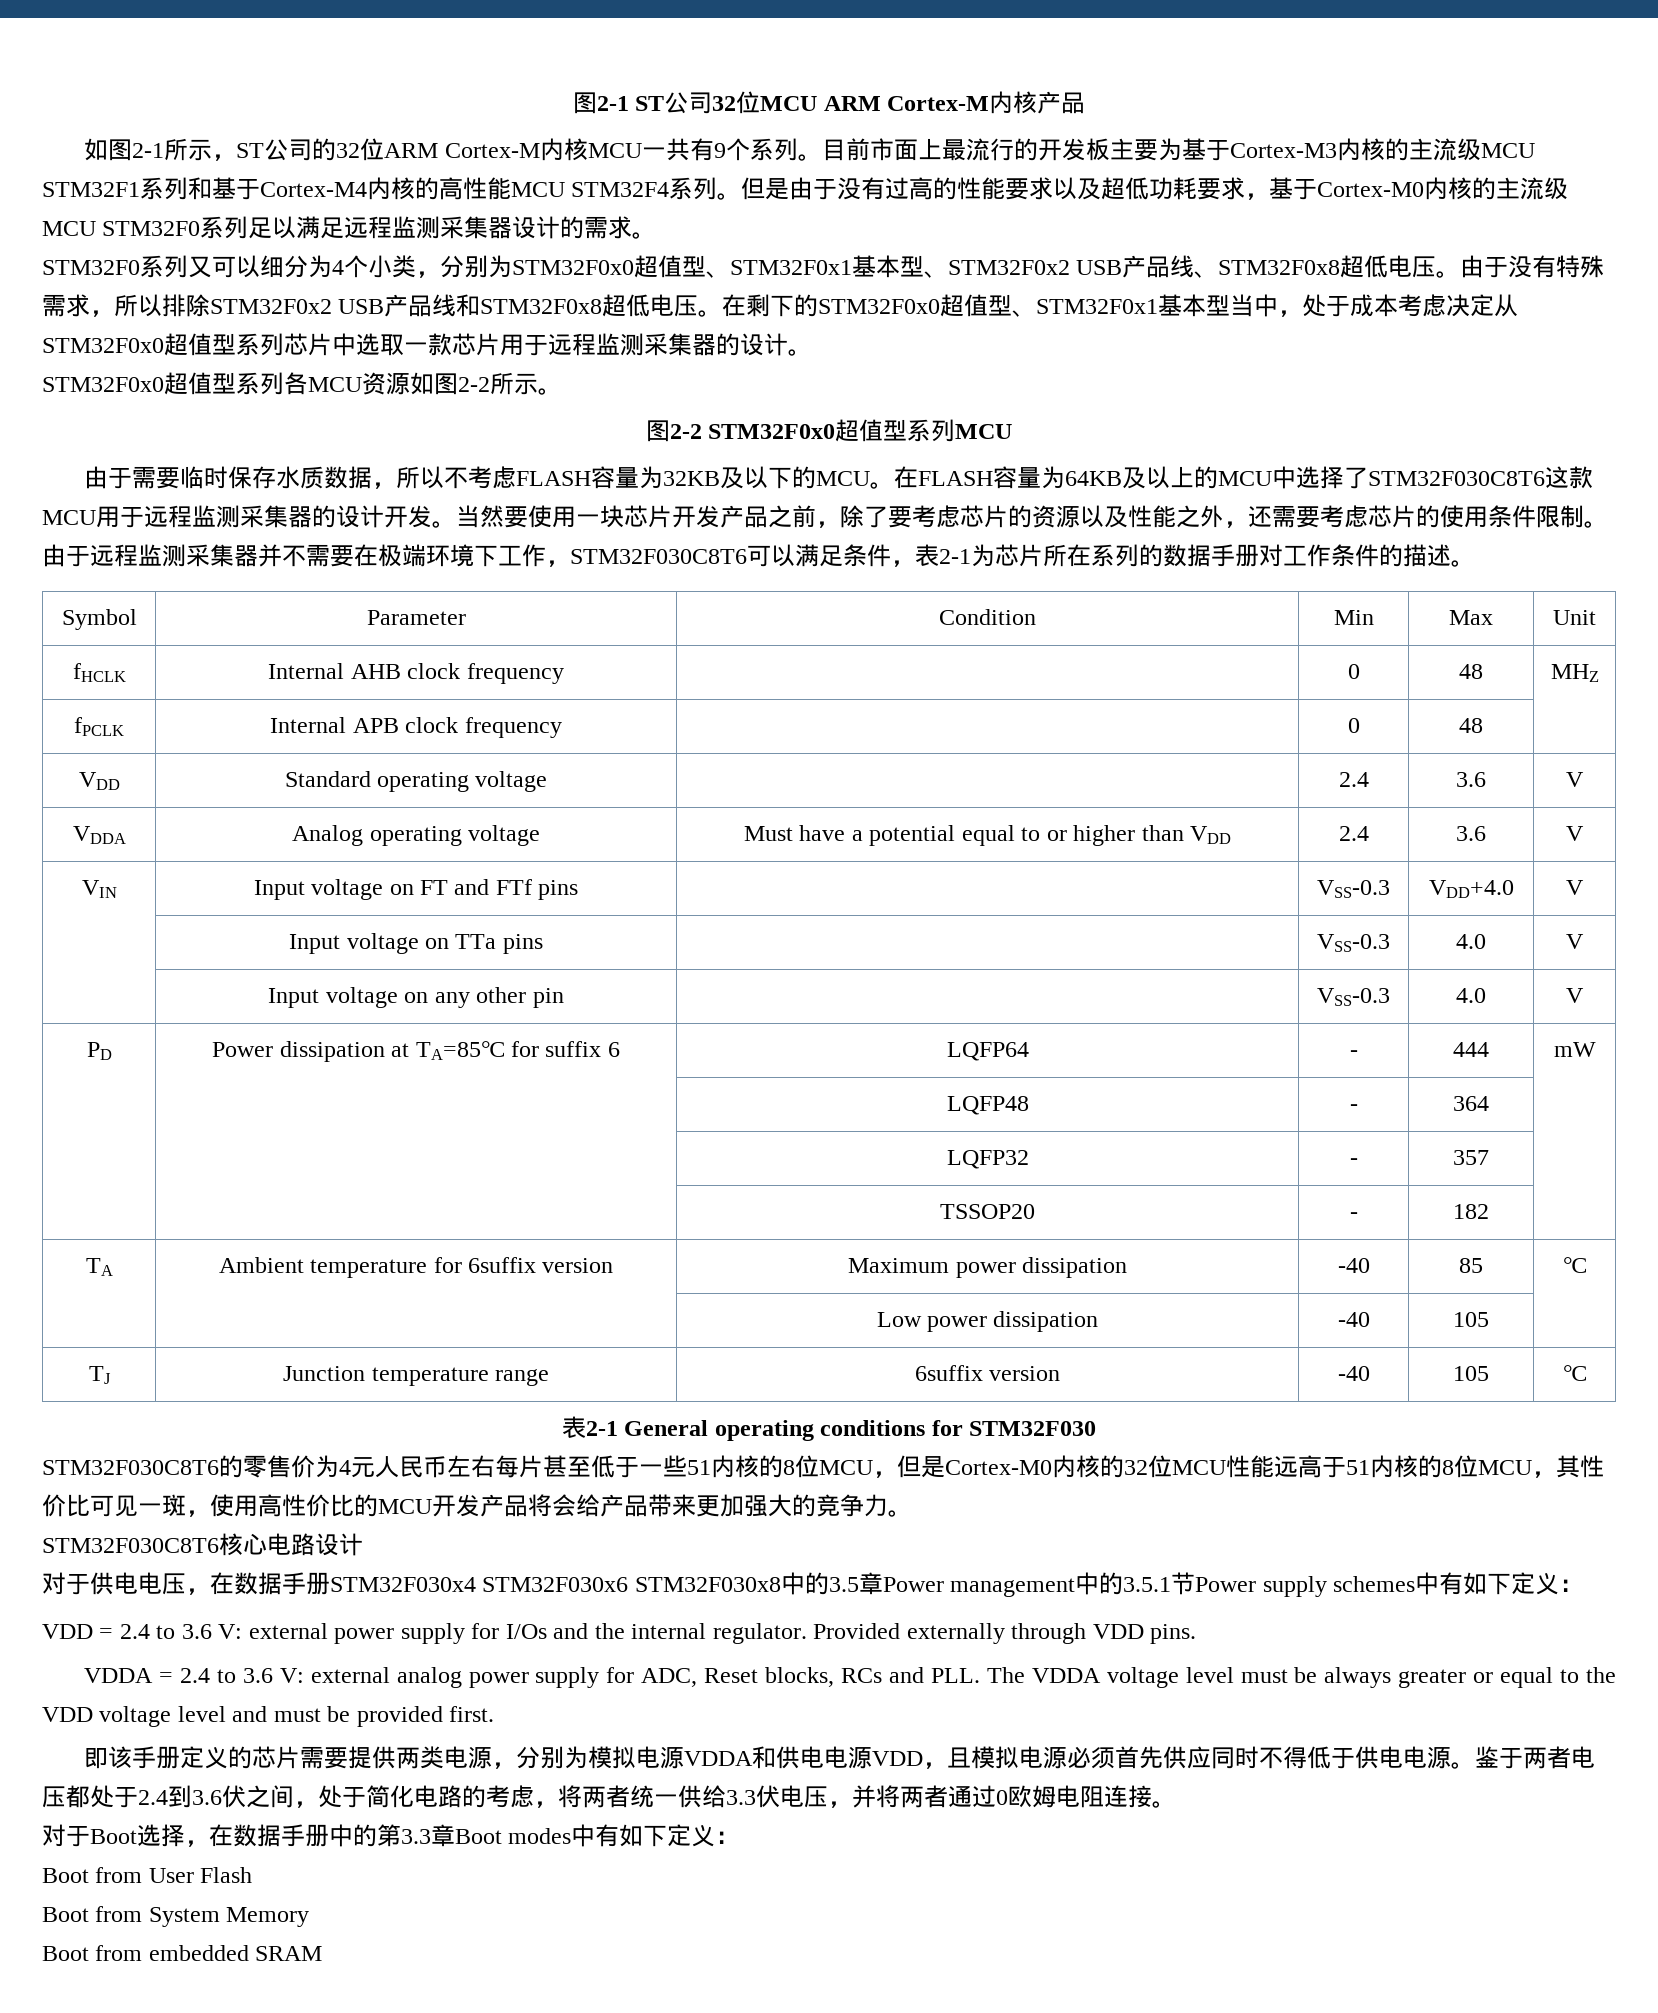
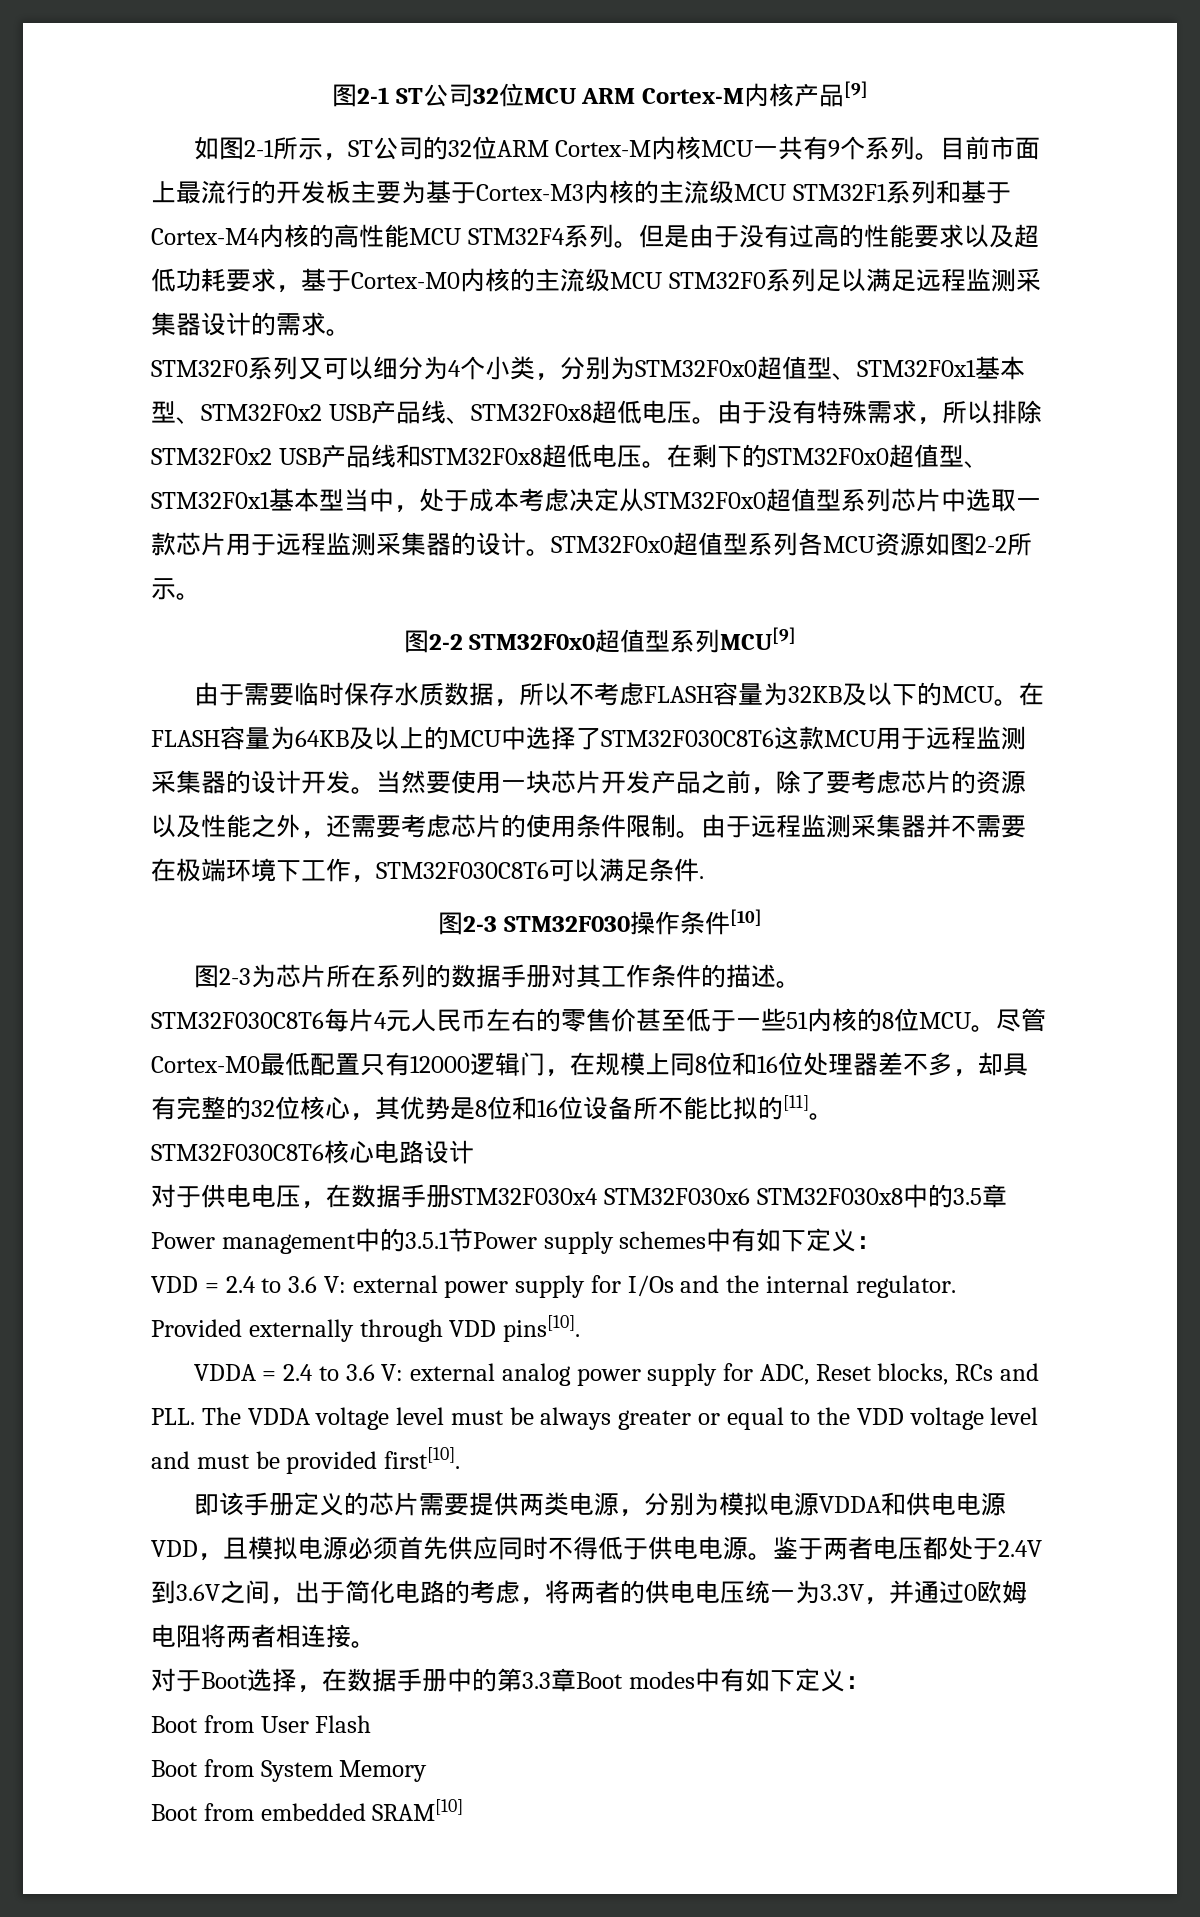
(1086, 103) none -> [844,81,869,98] [9]
(812, 352) // -> (551, 552) none
[955,424,1013,439] MCU -> [720,627,797,650] MCU[9]
[891,544,971,567] ，表2-1 -> [699,876,704,879] [438,909,762,935] [193,965,251,988] . // 图2-3 STM32F030操作条件[10] // 图2-3
(1283, 555) none -> [575,964,601,988] 其
[61,609,137,630] [366,610,466,625] [939,609,1036,625] [1333,610,1374,625] [1449,610,1493,625] [1553,610,1596,625] [72,663,126,682] [268,663,564,684] [1347,664,1360,679] [1459,664,1483,679] [1550,664,1599,682] [74,717,124,736] [270,717,562,738] [1347,718,1360,733] [1459,718,1483,733] [78,772,120,790] [284,771,548,792] [1338,772,1369,787] [1456,772,1486,787] [1566,772,1584,787] [72,826,126,844] [292,825,540,846] [743,825,1232,846] [1338,826,1369,841] [1456,826,1486,841] [1566,826,1584,841] [81,880,117,898] [253,879,579,900] [1317,880,1390,898] [1428,880,1514,898] [1566,880,1584,895] [289,933,543,954] [1317,934,1390,952] [1456,934,1486,949] [1566,934,1584,949] [268,987,564,1008] [1317,988,1390,1006] [1456,988,1486,1003] [1566,988,1584,1003] [86,1042,112,1060] [212,1041,620,1062] [946,1042,1029,1061] [1349,1050,1358,1057] [1453,1042,1489,1057] [1553,1042,1596,1057] [946,1096,1029,1115] [1349,1104,1358,1111] [1453,1096,1489,1111] [946,1150,1029,1169] [1349,1158,1358,1165] [1453,1150,1489,1165] [940,1204,1035,1219] [1349,1212,1358,1219] [1453,1204,1489,1219] [85,1258,113,1276] [218,1257,614,1278] [848,1257,1127,1278] [1337,1258,1370,1273] [1459,1258,1483,1273] [1562,1257,1587,1273] [876,1311,1099,1332] [1337,1312,1370,1327] [1453,1312,1489,1327] [88,1366,111,1384] [283,1366,549,1386] [914,1365,1061,1381] [1337,1366,1370,1381] [1453,1366,1489,1381] [1562,1365,1587,1381] [561,1416,1097,1441] [42,1455,339,1478] // Symbol | Parameter | Condition | Min | Max | Unit // fHCLK | Internal AHB clock frequency | | 0 | 48 | MHZ // fPCLK | Internal APB clock frequency | | 0 | 48 | // VDD | Standard operating voltage | | 2.4 | 3.6 | V // VDDA | Analog operating voltage | Must have a potential equal to or higher than VDD | 2.4 | 3.6 | V // VIN | Input voltage on FT and FTf pins | | VSS-0.3 | VDD+4.0 | V // | Input voltage on TTa pins | | VSS-0.3 | 4.0 | V // | Input voltage on any other pin | | VSS-0.3 | 4.0 | V // PD | Power dissipation at TA=85℃ for suffix 6 | LQFP64 | - | 444 | mW // | | LQFP48 | - | 364 | // | | LQFP32 | - | 357 | // | | TSSOP20 | - | 182 | // TA | Ambient temperature for 6suffix version | Maximum power dissipation | -40 | 85 | ℃ // | | Low power dissipation | -40 | 105 | // TJ | Junction temperature range | 6suffix version | -40 | 105 | ℃ // 表2-1 General operating conditions for STM32F030 // STM32F030C8T6的零售价为 -> [151,1008,374,1032] // STM32F030C8T6每片
[495,1455,543,1478] 每片 -> [536,1008,636,1032] 的零售价
[873,1455,1604,1478] [42,1494,888,1517] ，但是Cortex-M0内核的32位MCU性能远高于51内核的8位MCU，其性价比可见一斑，使用高性价比的MCU开发产品将会给产品带来更加强大的竞争力 -> [971,1008,1046,1032] [151,1052,1028,1077] [151,1095,809,1121] 。尽管Cortex-M0最低配置只有12000逻辑门，在规模上同8位和16位处理器差不多，却具有完整的32位核心，其优势是8位和16位设备所不能比拟的[11]
[1150,1624,1197,1644] pins. -> [503,1315,580,1342] pins[10].
[449,1706,495,1722] first. -> [384,1447,460,1469] first[10].
[138,1785,342,1808] 2.4到3.6伏之间，处 -> [998,1540,1042,1557] [151,1580,320,1605] 2.4V到3.6V之间，出
[630,1785,948,1808] 统一供给3.3伏电压，并将两者 -> [620,1580,914,1605] 的供电电压统一为3.3V，并
(1104, 1797) none -> [201,1624,301,1648] 将两者相
[255,1946,323,1961] SRAM -> [372,1799,464,1821] SRAM[10]

